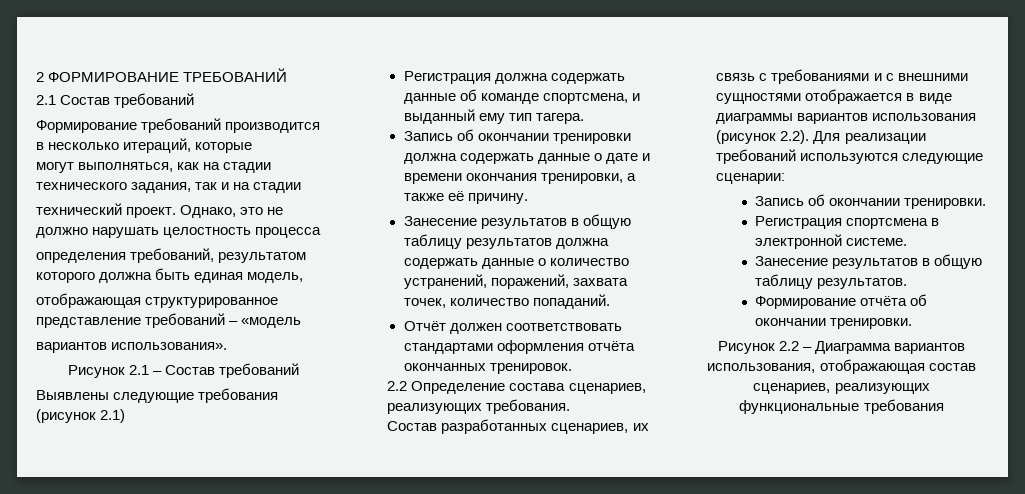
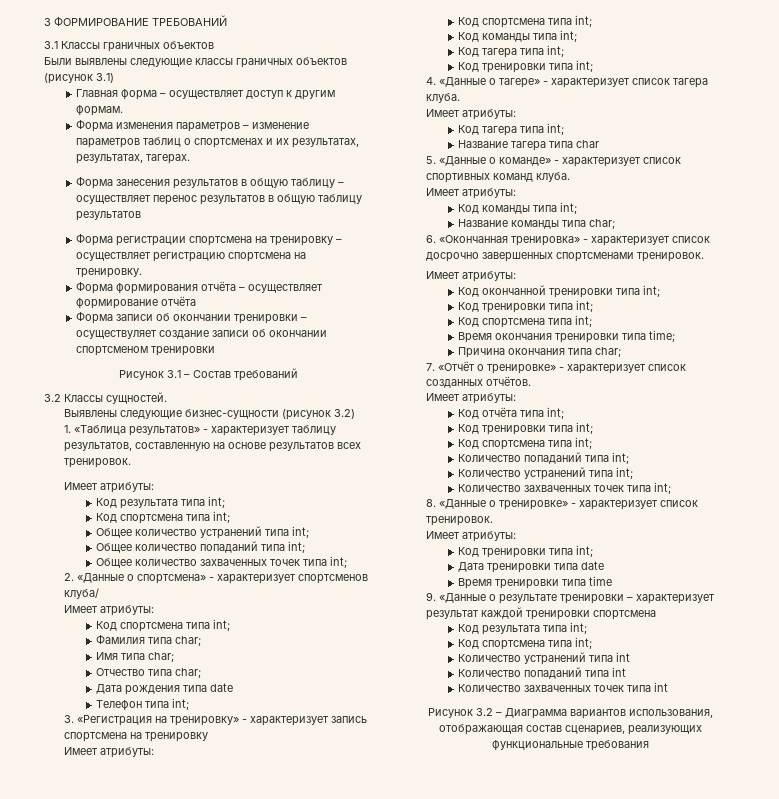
[36,72,44,82] 2 -> [44,18,51,26] 3
[36,93,195,108] [36,118,321,133] [36,138,253,153] [36,162,272,173] [36,182,302,193] [36,203,284,218] [36,227,322,238] [36,248,307,263] [36,268,304,283] [36,293,279,308] [36,313,302,328] [36,342,228,353] [67,363,300,378] [36,388,279,403] [36,409,126,423] [403,71,625,84] [403,89,641,104] [403,109,585,124] [403,129,632,144] [403,153,651,164] [403,173,637,184] [403,191,528,204] [403,216,477,226] 2.1 Состав требований // Формирование требований производится в несколько итераций, которые // могут выполняться, как на стадии технического задания, так и на стадии // технический проект. Однако, это не должно нарушать целостность процесса // определения требований, результатом которого должна быть единая модель, // отображающая структурированное представление требований – «модель // вариантов использования». // Рисунок 2.1 – Состав требований // Выявлены следующие требования (рисунок 2.1) // Регистрация должна содержать данные об команде спортсмена, и выданный ему тип тагера. // Запись об окончании тренировки должна содержать данные о дате и времени окончания тренировки, а также её причину. // Занесение -> [44,41,214,52] [44,57,347,68] [44,73,114,84] [75,89,335,100] [75,105,123,116] [75,120,309,132] [75,137,359,148] [75,154,190,164] [75,177,344,189] [75,195,197,205] 3.1 Классы граничных объектов // Были выявлены следующие классы граничных объектов (рисунок 3.1) // Главная форма – осуществляет доступ к другим формам. // Форма изменения параметров – изменение параметров таблиц о спортсменах и их результатах, результатах, тагерах. // Форма занесения результатов в общую таблицу – осуществляет перенос
[555,238,609,249] [403,258,630,269] [403,274,628,289] [403,294,610,309] [403,321,622,334] [403,340,635,354] [403,363,572,374] [387,381,646,394] [387,399,571,414] [387,419,649,434] [716,69,968,84] [716,89,952,104] [716,113,977,124] [716,130,926,144] [716,149,984,164] [716,173,786,184] [755,194,987,209] [755,216,940,229] [755,234,908,249] [755,254,983,269] [755,274,908,289] [755,294,928,309] [755,318,913,329] [717,341,799,354] должна содержать данные о количество устранений, поражений, захвата точек, количество попаданий. // Отчёт должен соответствовать стандартами оформления отчёта окончанных тренировок. // 2.2 Определение состава сценариев, реализующих требования. // Состав разработанных сценариев, их связь с требованиями и с внешними сущностями отображается в виде диаграммы вариантов использования (рисунок 2.2). Для реализации требований используются следующие сценарии: // Запись об окончании тренировки. // Регистрация спортсмена в электронной системе. // Занесение результатов в общую таблицу результатов. // Формирование отчёта об окончании тренировки. // Рисунок 2.2 -> [75,234,342,246] [75,252,306,262] [75,268,142,278] [75,281,323,294] [75,296,196,309] [75,312,307,324] [75,329,327,339] [75,346,215,356] [119,368,298,381] [44,392,167,404] [63,409,355,420] [63,425,336,436] [63,442,361,452] [63,458,131,468] [63,482,154,493] [95,496,225,509] [95,511,230,524] [95,526,309,539] [95,541,305,553] [95,556,347,568] [63,573,368,584] [63,588,99,599] [63,605,154,616] [95,619,230,632] [95,635,201,646] [95,652,174,662] [95,668,201,678] [95,683,233,695] [95,698,189,711] [63,715,367,726] [63,732,208,742] [63,747,154,758] [457,15,592,28] [457,30,577,42] [457,45,564,58] [457,60,593,73] [425,77,708,88] [425,93,460,103] [425,109,516,120] [457,123,564,136] [457,140,599,151] [425,156,681,167] [425,172,570,183] [425,188,516,199] [457,202,577,214] [457,219,615,229] [425,235,710,246] [425,252,704,262] [425,271,516,282] [457,285,660,298] [457,300,593,313] [457,315,592,328] [457,330,675,343] [457,347,621,358] [425,361,686,374] [425,376,531,388] [425,393,516,404] [457,407,564,419] [457,422,593,435] [457,437,592,450] [457,452,629,464] [457,467,633,480] [457,482,671,494] [425,499,698,510] [425,516,493,526] [425,531,516,542] [457,545,593,558] [457,561,604,573] [457,576,612,589] [425,592,715,604] [425,607,656,620] [457,622,587,635] [457,637,592,650] [457,652,630,665] [457,667,626,679] [457,682,668,692] [428,708,493,718] // Форма регистрации спортсмена на тренировку – осуществляет регистрацию спортсмена на тренировку. // Форма формирования отчёта – осуществляет формирование отчёта // Форма записи об окончании тренировки – осуществуляет создание записи об окончании спортсменом тренировки // Рисунок 3.1 – Состав требований // 3.2 Классы сущностей. // Выявлены следующие бизнес-сущности (рисунок 3.2) // 1. «Таблица результатов» - характеризует таблицу результатов, составленную на основе результатов всех тренировок. // Имеет атрибуты: // Код результата типа int; // Код спортсмена типа int; // Общее количество устранений типа int; // Общее количество попаданий типа int; // Общее количество захваченных точек типа int; // 2. «Данные о спортсмена» - характеризует спортсменов клуба/ // Имеет атрибуты: // Код спортсмена типа int; // Фамилия типа char; // Имя типа char; // Отчество типа char; // Дата рождения типа date // Телефон типа int; // 3. «Регистрация на тренировку» - характеризует запись спортсмена на тренировку // Имеет атрибуты: // Код спортсмена типа int; // Код команды типа int; // Код тагера типа int; // Код тренировки типа int; // 4. «Данные о тагере» - характеризует список тагера клуба. // Имеет атрибуты: // Код тагера типа int; // Название тагера типа char // 5. «Данные о команде» - характеризует список спортивных команд клуба. // Имеет атрибуты: // Код команды типа int; // Название команды типа char; // 6. «Окончанная тренировка» - характеризует список досрочно завершенных спортсменами тренировок. // Имеет атрибуты: // Код окончанной тренировки типа int; // Код тренировки типа int; // Код спортсмена типа int; // Время окончания тренировки типа time; // Причина окончания типа char; // 7. «Отчёт о тренировке» - характеризует список созданных отчётов. // Имеет атрибуты: // Код отчёта типа int; // Код тренировки типа int; // Код спортсмена типа int; // Количество попаданий типа int; // Количество устранений типа int; // Количество захваченных точек типа int; // 8. «Данные о тренировке» - характеризует список тренировок. // Имеет атрибуты: // Код тренировки типа int; // Дата тренировки типа date // Время тренировки типа time // 9. «Данные о результате тренировки – характеризует результат каждой тренировки спортсмена // Код результата типа int; // Код спортсмена типа int; // Количество устранений типа int // Количество попаданий типа int // Количество захваченных точек типа int // Рисунок 3.2

